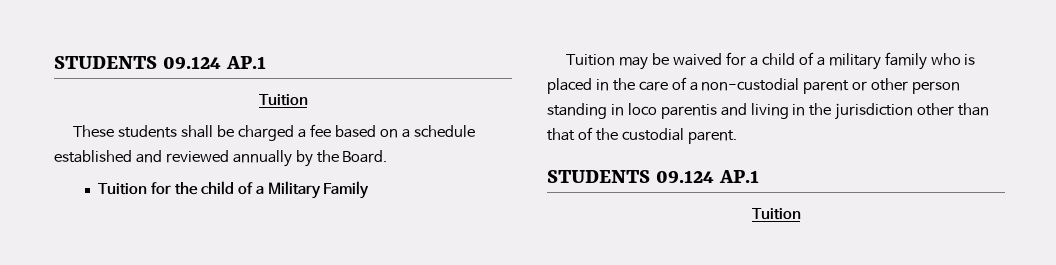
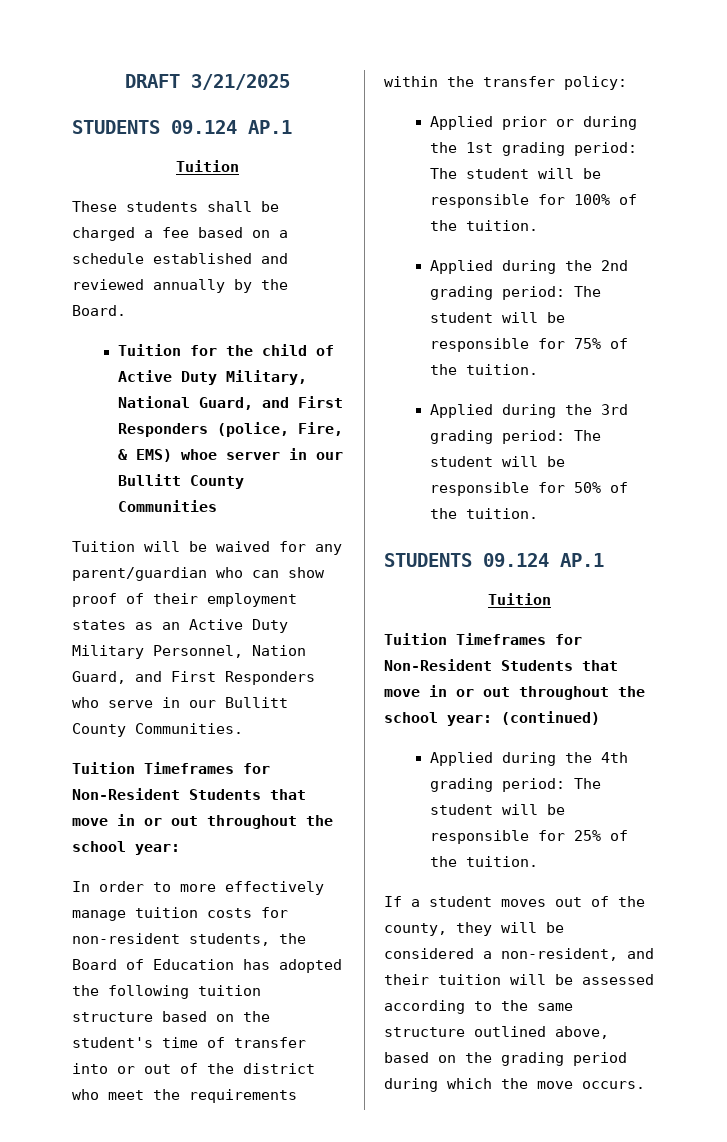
(54, 62) none -> [125,74,290,90] DRAFT 3/21/2025 //
[255,181,370,199] [566,54,649,70] a Military Family // Tuition may -> [117,370,307,385] [117,396,343,410] [117,422,343,437] [117,448,343,462] [117,474,244,489] [117,500,217,512] [72,541,180,552] Active Duty Military, National Guard, and First Responders (police, Fire, & EMS) whoe server in our Bullitt County Communities // Tuition will
[750,52,976,70] [547,77,961,94] [547,103,990,120] [547,127,737,144] [547,170,760,183] [751,208,801,220] a child of a military family who is placed in the care of a non-custodial parent or other person standing in loco parentis and living in the jurisdiction other than that of the custodial parent. // STUDENTS 09.124 AP.1 // Tuition -> [315,544,342,555] [72,567,325,581] [72,593,297,607] [72,619,288,633] [72,645,306,659] [72,671,315,685] [72,697,288,708] [72,723,243,737] [72,762,270,774] [72,788,306,800] [72,814,333,829] [72,841,180,855] [72,881,324,895] [72,907,288,921] [72,933,306,946] [72,959,342,973] [72,985,261,999] [72,1011,270,1022] [72,1037,306,1048] [72,1063,315,1074] [72,1089,297,1103] [384,76,627,90] [429,116,637,130] [429,142,637,156] [429,168,601,179] [429,194,637,208] [429,220,538,231] [429,260,628,274] [429,286,601,300] [429,312,565,323] [429,338,628,352] [429,364,538,375] [429,404,628,418] [429,430,601,444] [429,456,565,467] [429,482,628,496] [429,508,538,519] [384,553,604,567] [488,593,551,605] [384,633,582,645] [384,659,618,671] [384,685,645,700] [384,711,600,726] [429,752,628,766] [429,778,601,792] [429,804,565,815] [429,830,628,844] [429,856,538,867] [384,896,645,907] [384,922,564,936] [384,948,654,961] [384,974,654,985] [384,1000,573,1014] [384,1026,609,1039] [384,1052,627,1066] [384,1078,645,1092] any parent/guardian who can show proof of their employment states as an Active Duty Military Personnel, Nation Guard, and First Responders who serve in our Bullitt County Communities. // Tuition Timeframes for Non-Resident Students that move in or out throughout the school year: // In order to more effectively manage tuition costs for non-resident students, the Board of Education has adopted the following tuition structure based on the student's time of transfer into or out of the district who meet the requirements within the transfer policy: // Applied prior or during the 1st grading period: The student will be responsible for 100% of the tuition. // Applied during the 2nd grading period: The student will be responsible for 75% of the tuition. // Applied during the 3rd grading period: The student will be responsible for 50% of the tuition. // STUDENTS 09.124 AP.1 // Tuition // Tuition Timeframes for Non-Resident Students that move in or out throughout the school year: (continued) // Applied during the 4th grading period: The student will be responsible for 25% of the tuition. // If a student moves out of the county, they will be considered a non-resident, and their tuition will be assessed according to the same structure outlined above, based on the grading period during which the move occurs.

